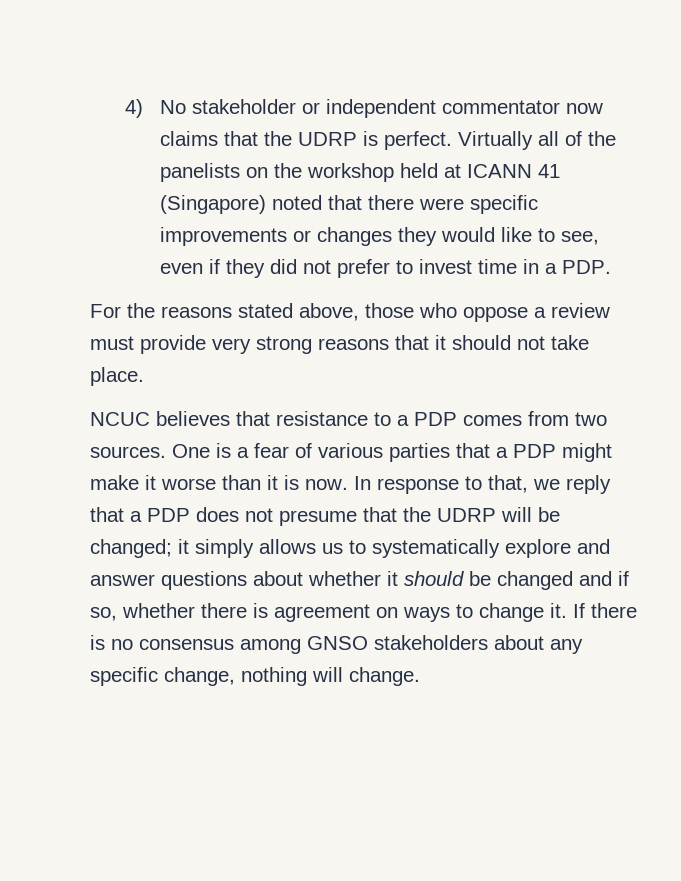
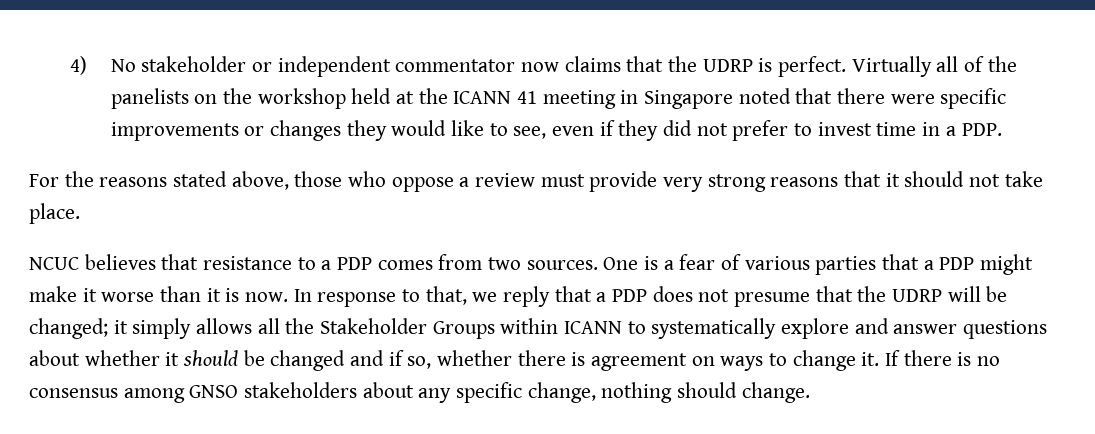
(462, 171) none -> [418,88,448,104] the
[160,195,267,214] (Singapore) -> [542,90,734,109] meeting in Singapore
[322,543,343,554] us -> [257,318,623,339] all the Stakeholder Groups within ICANN
[312,667,343,682] will -> [677,382,738,398] should

